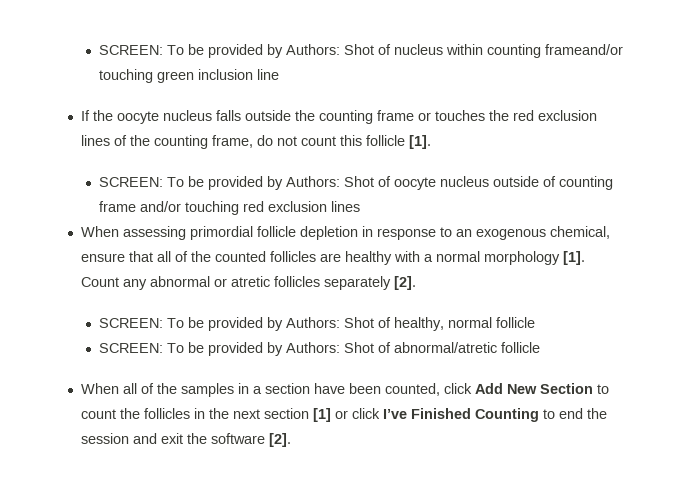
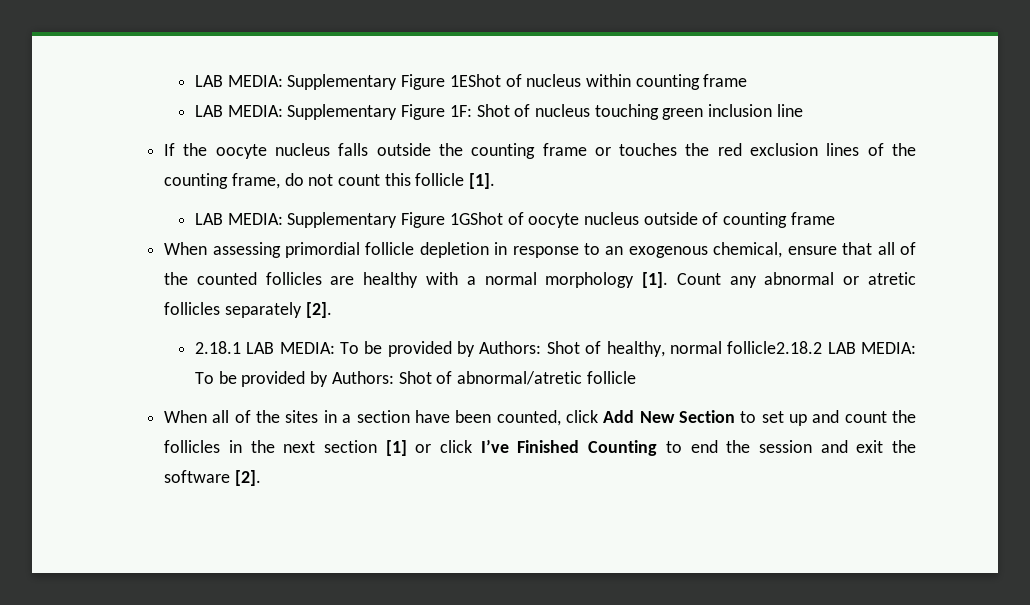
[99,44,624,58] SCREEN: To be provided by Authors: Shot of nucleus within counting frameand/or -> [194,74,748,90] [194,104,591,120] LAB MEDIA: Supplementary Figure 1EShot of nucleus within counting frame // LAB MEDIA: Supplementary Figure 1F: Shot of nucleus
[99,176,375,190] SCREEN: To be provided by Authors: Shot -> [194,212,503,228] LAB MEDIA: Supplementary Figure 1GShot
[140,201,361,215] and/or touching red exclusion lines -> (835, 218) none
[99,318,164,328] SCREEN: -> [194,341,335,354] 2.18.1 LAB MEDIA:
[496,317,536,328] [99,343,164,353] follicle // SCREEN: -> [727,341,917,354] follicle2.18.2 LAB MEDIA:
[181,383,235,397] samples -> [285,410,319,423] sites
(610, 389) none -> [761,410,840,426] set up and

